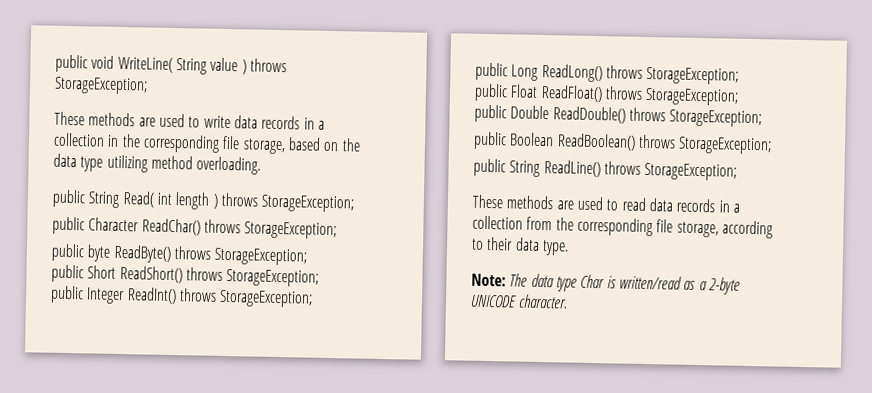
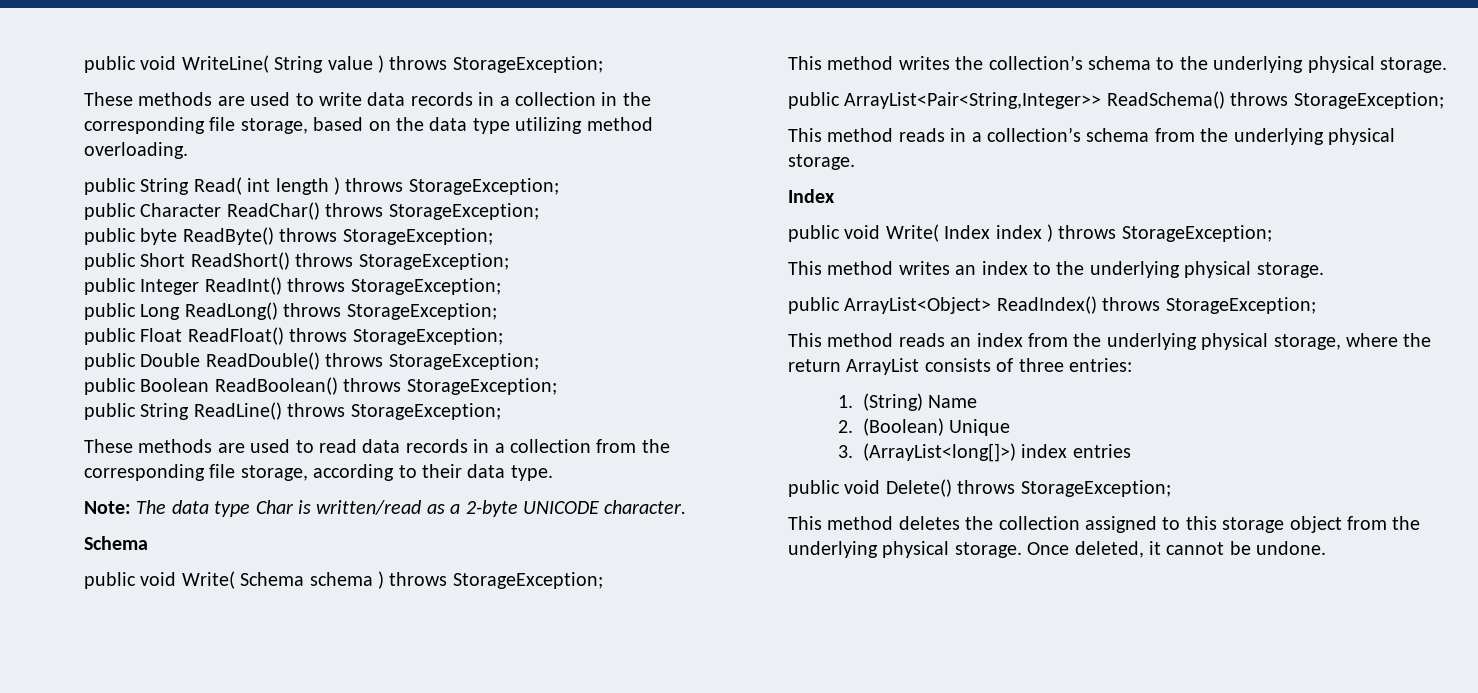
(569, 301) none -> [84,536,148,550] [84,571,603,589] [788,55,1447,73] [788,91,1444,109] [788,127,1395,145] [788,154,855,170] [788,189,835,203] [788,224,1272,242] [788,261,1324,278] [788,296,1316,314] [788,333,1432,350] [788,358,1132,375] [837,393,978,411] [837,418,1011,436] [837,443,1131,462] [788,479,1171,497] [788,516,1421,533] [788,541,1327,558] // Schema // public void Write( Schema schema ) throws StorageException; // This method writes the collection’s schema to the underlying physical storage. // public ArrayList<Pair<String,Integer>> ReadSchema() throws StorageException; // This method reads in a collection’s schema from the underlying physical storage. // Index // public void Write( Index index ) throws StorageException; // This method writes an index to the underlying physical storage. // public ArrayList<Object> ReadIndex() throws StorageException; // This method reads an index from the underlying physical storage, where the return ArrayList consists of three entries: // 1. (String) Name // 2. (Boolean) Unique // 3. (ArrayList<long[]>) index entries // public void Delete() throws StorageException; // This method deletes the collection assigned to this storage object from the underlying physical storage. Once deleted, it cannot be undone.

